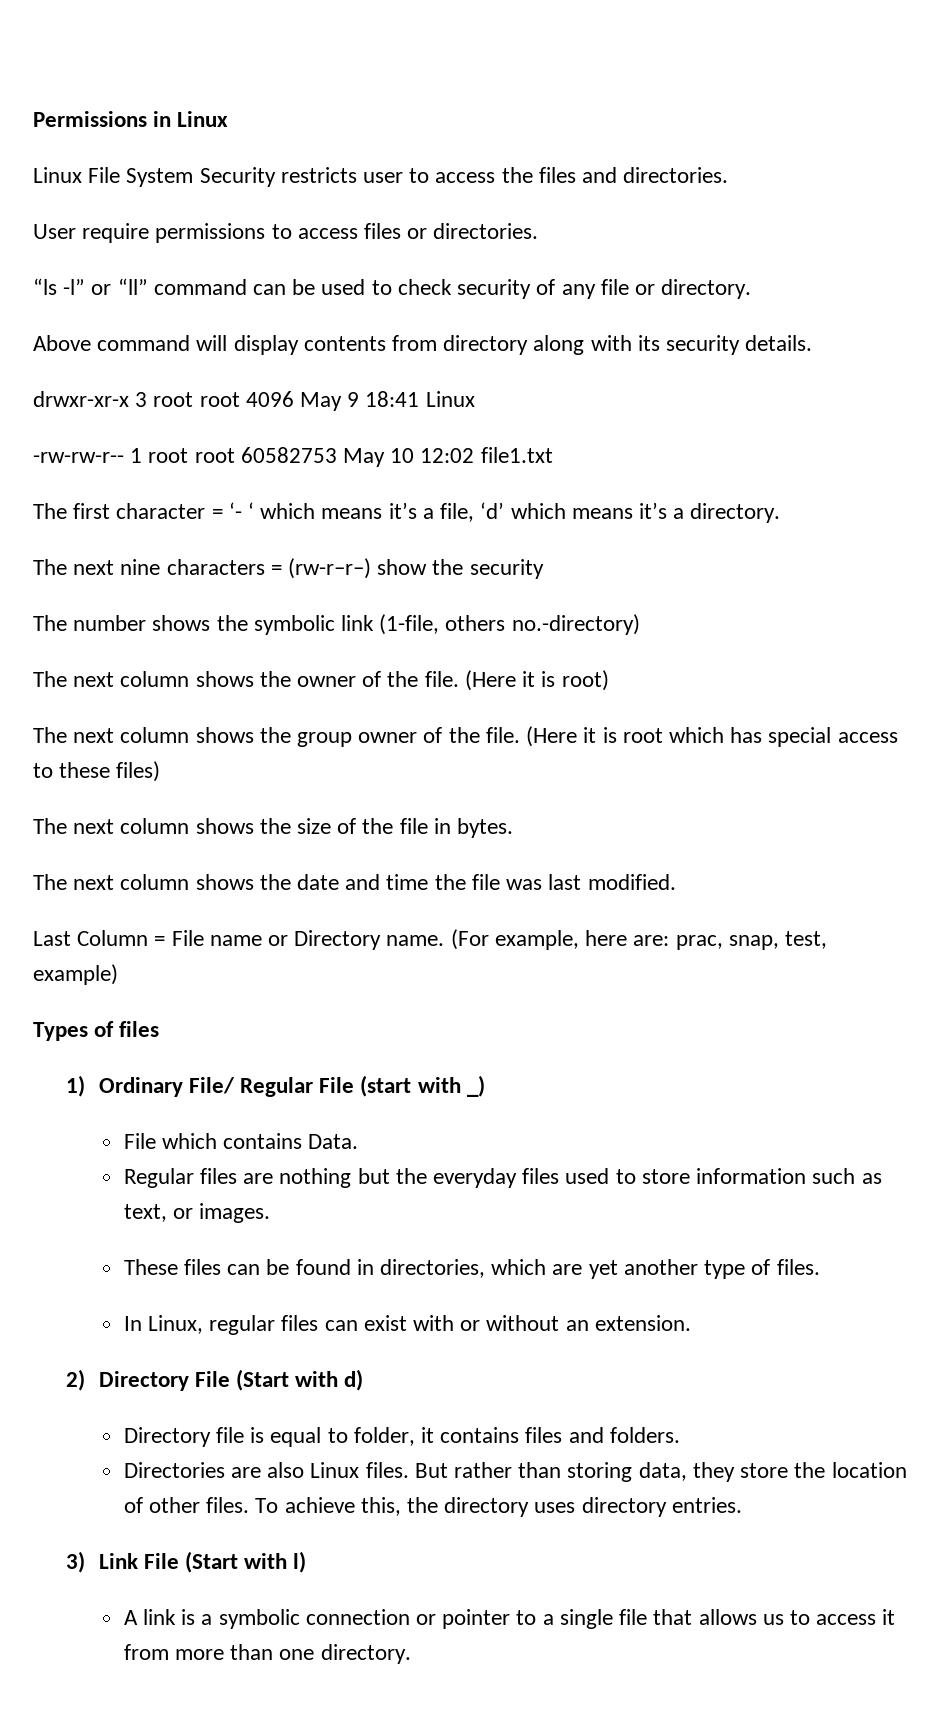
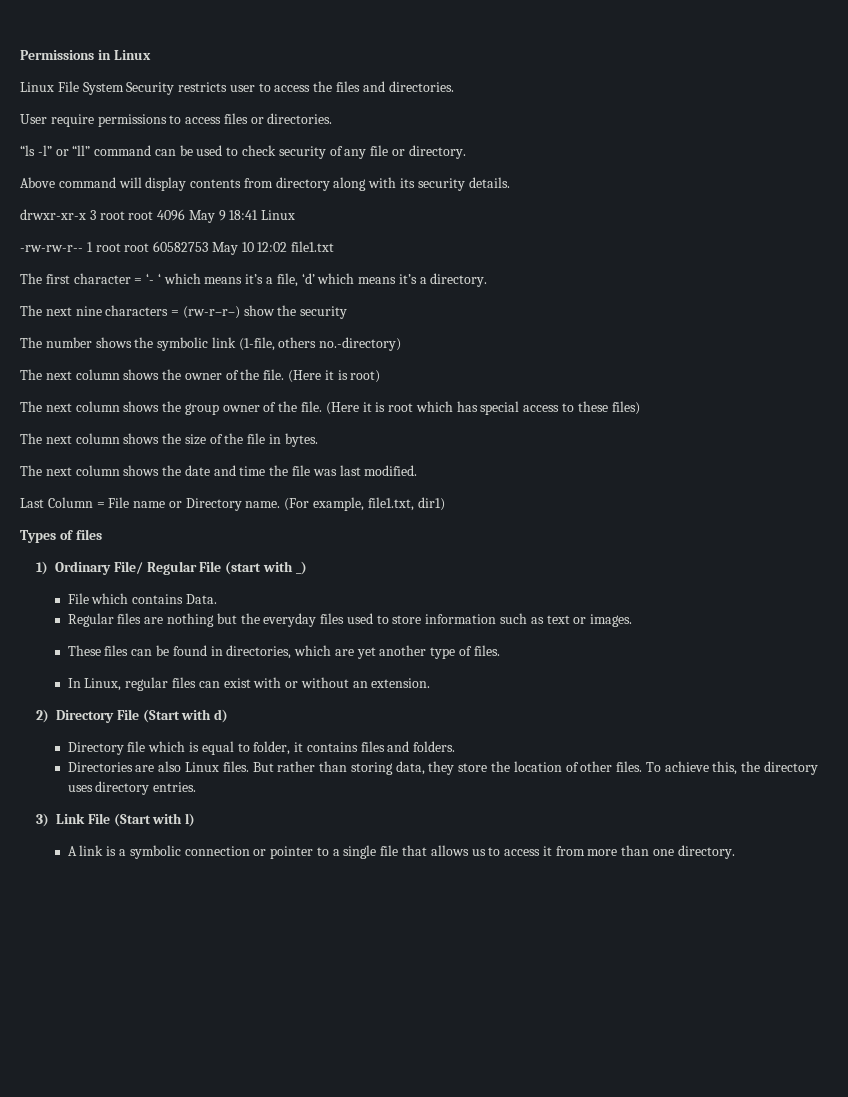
[585,930,827,950] [33,964,118,985] here are: prac, snap, test, example) -> [367,497,445,511] file1.txt, dir1)
[123,1204,167,1222] text, -> [546,615,570,624] text
(245, 1435) none -> [148,741,186,752] which

